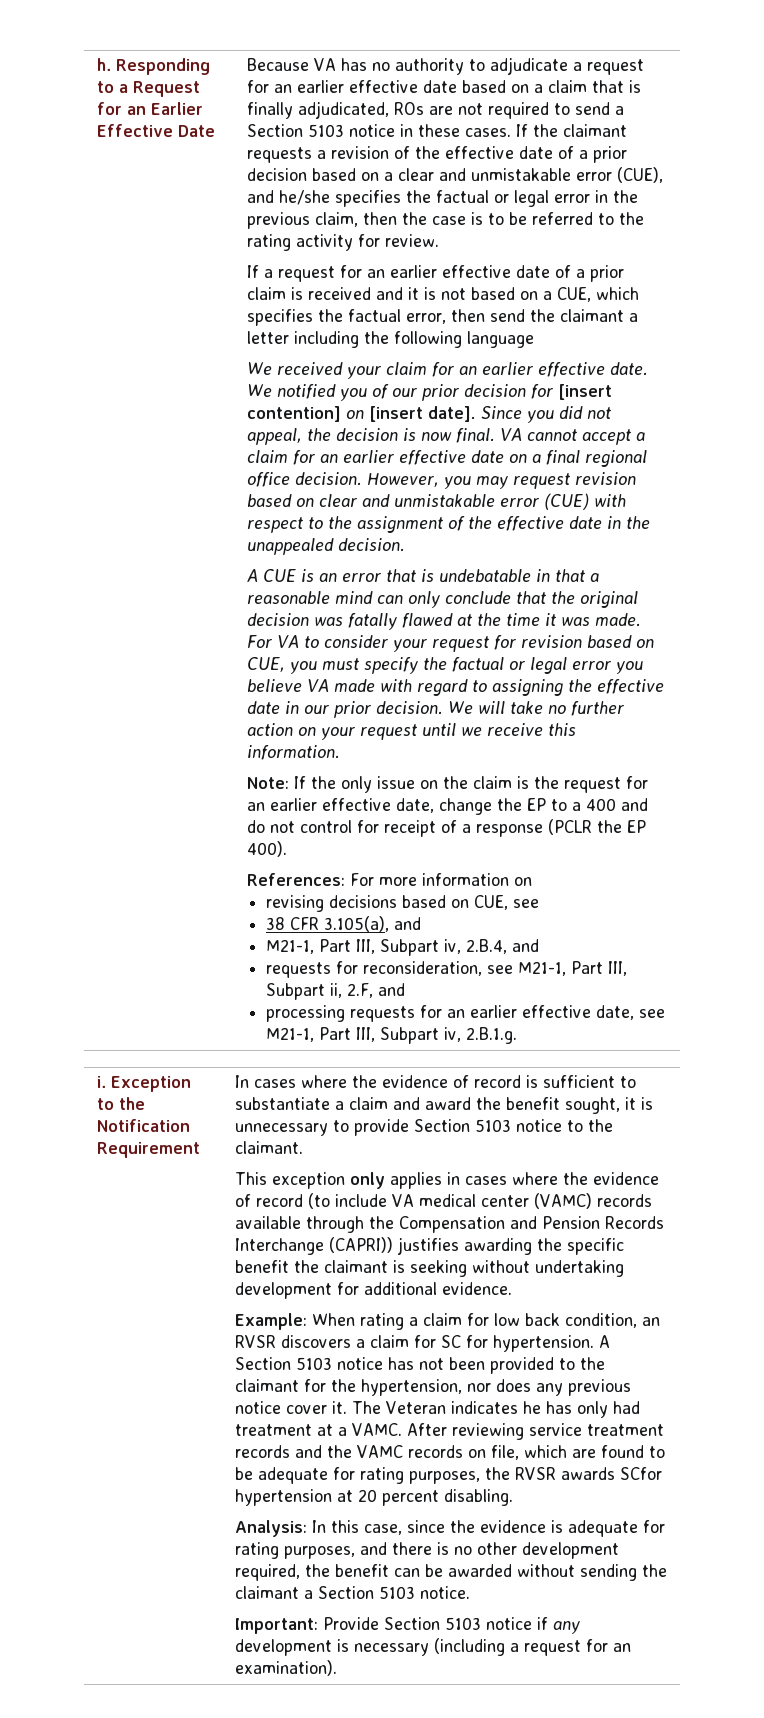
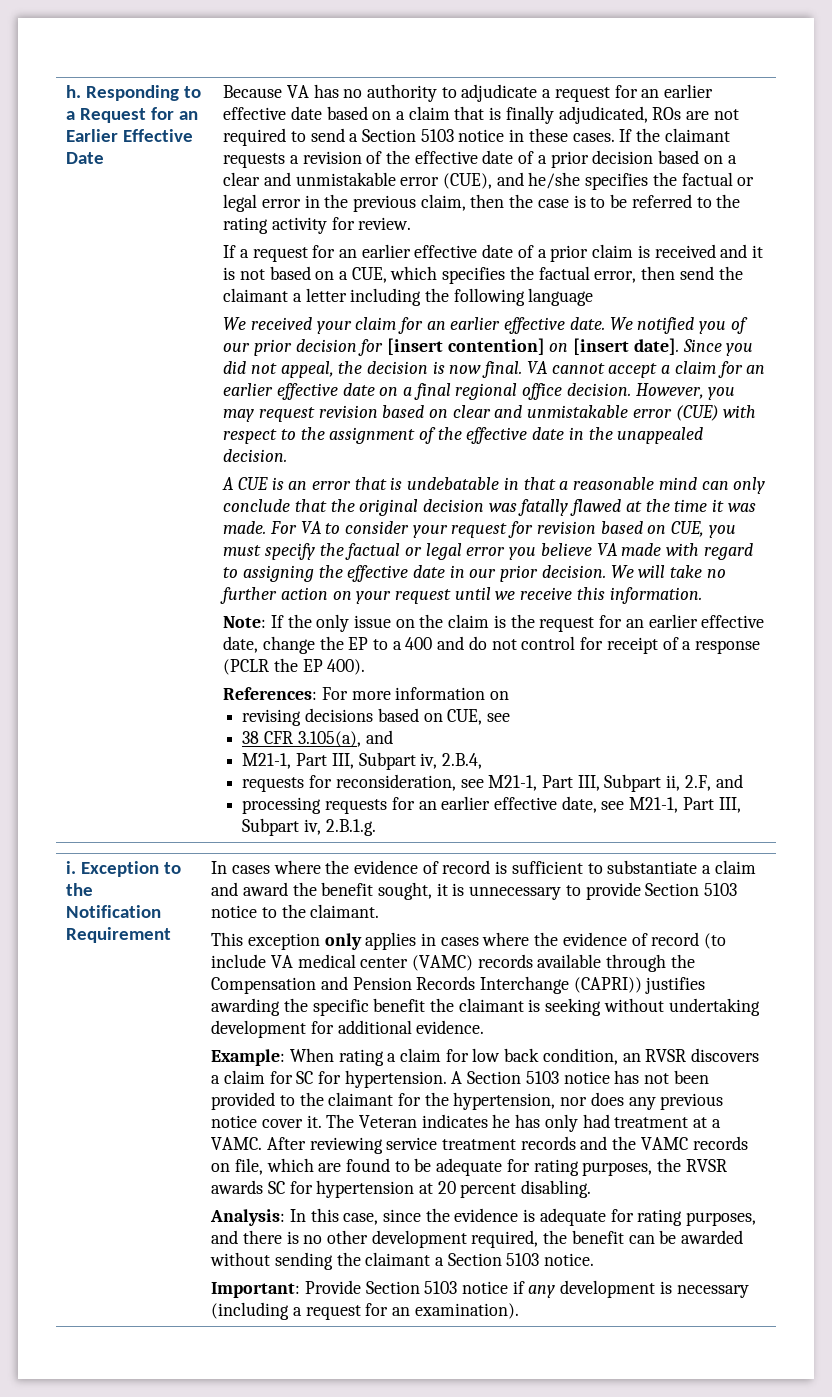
[512,939,540,952] and -> (482, 761) none
[619,1467,662,1480] SCfor -> [267,1181,313,1194] SC for

